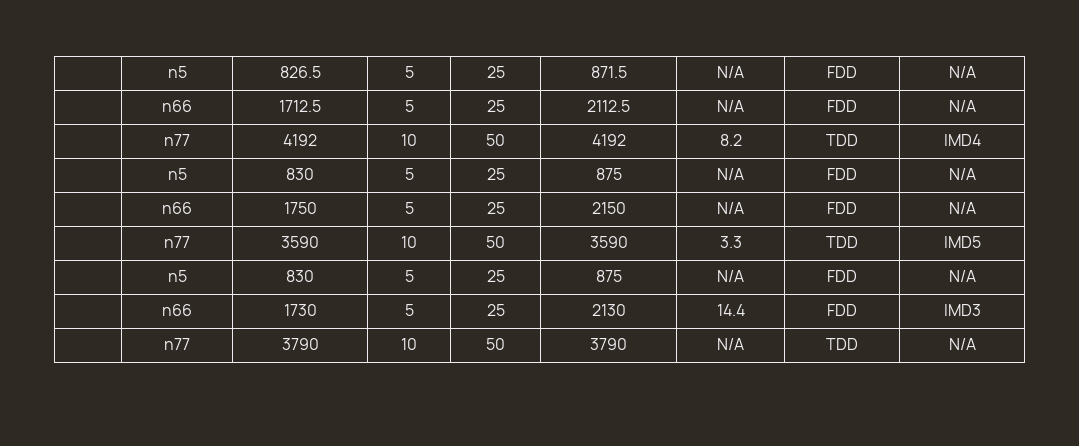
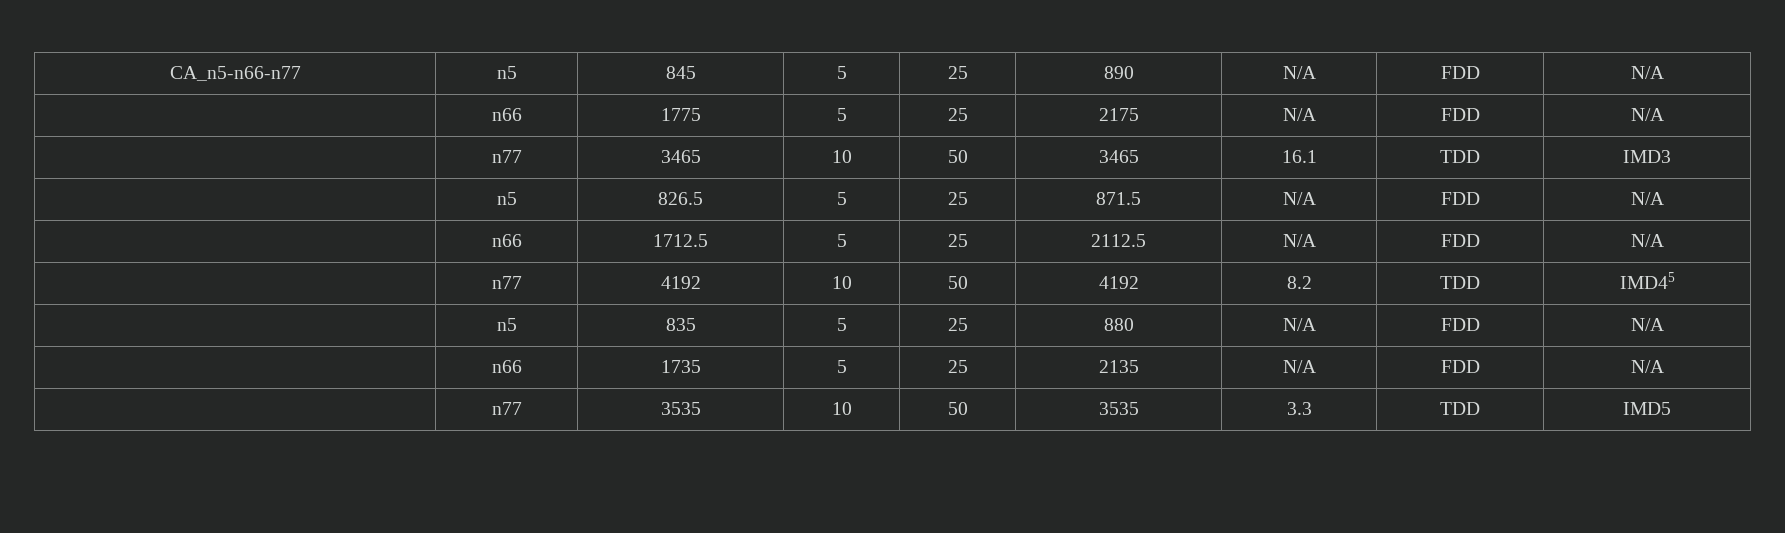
(167, 72) none -> [169,66,301,81] [496,66,517,79] [665,66,696,79] [836,66,847,79] [947,66,968,79] [1103,66,1134,79] [1282,66,1316,79] [1440,66,1480,79] [1630,66,1664,79] [491,108,522,121] [660,108,701,121] [836,108,847,121] [947,108,968,121] [1098,108,1139,121] [1282,108,1316,121] [1440,108,1480,121] [1630,108,1664,121] [491,150,522,163] [660,150,701,163] [831,150,852,163] [947,150,968,163] [1098,150,1139,163] [1281,150,1317,163] [1440,150,1480,163] [1623,150,1671,163] CA_n5-n66-n77 | n5 | 845 | 5 | 25 | 890 | N/A | FDD | N/A // | n66 | 1775 | 5 | 25 | 2175 | N/A | FDD | N/A // | n77 | 3465 | 10 | 50 | 3465 | 16.1 | TDD | IMD3 //
[943,134,981,146] [167,168,187,180] [286,168,314,180] [404,168,414,180] [486,168,505,180] [595,168,622,180] [717,168,744,180] [827,168,857,180] [948,168,976,180] [162,202,192,214] [283,202,317,214] [404,202,414,214] [486,202,505,214] [591,202,626,214] [717,202,744,214] [827,202,857,214] [948,202,976,214] [164,236,190,248] [281,236,319,248] [401,236,417,248] [486,236,505,248] [589,236,628,248] IMD4 // | n5 | 830 | 5 | 25 | 875 | N/A | FDD | N/A // | n66 | 1750 | 5 | 25 | 2150 | N/A | FDD | N/A // | n77 | 3590 | 10 | 50 | 3590 -> [1619,272,1675,289] [496,318,517,331] [665,318,696,331] [836,318,847,331] [947,318,968,331] [1103,318,1134,331] [1282,318,1316,331] [1440,318,1480,331] [1630,318,1664,331] [491,360,522,373] [660,360,701,373] [836,360,847,373] [947,360,968,373] [1098,360,1139,373] [1282,360,1316,373] [1440,360,1480,373] [1630,360,1664,373] [491,402,522,415] [660,402,701,415] [831,402,852,415] [947,402,968,415] [1098,402,1139,415] IMD45 // | n5 | 835 | 5 | 25 | 880 | N/A | FDD | N/A // | n66 | 1735 | 5 | 25 | 2135 | N/A | FDD | N/A // | n77 | 3535 | 10 | 50 | 3535
[167,270,187,282] [286,270,314,282] [404,270,414,282] [486,270,505,282] [595,270,622,282] [717,270,744,282] [827,270,857,282] [948,270,976,282] [162,304,192,316] [283,304,317,316] [404,304,414,316] [486,304,505,316] [591,304,626,316] [716,304,745,316] [827,304,857,316] [943,304,981,316] [164,338,190,350] [281,338,319,350] [401,338,417,350] [486,338,505,350] [590,338,627,350] [717,338,744,350] [826,338,858,350] [948,338,976,350] // | n5 | 830 | 5 | 25 | 875 | N/A | FDD | N/A // | n66 | 1730 | 5 | 25 | 2130 | 14.4 | FDD | IMD3 // | n77 | 3790 | 10 | 50 | 3790 | N/A | TDD | N/A -> (1671, 408) none

